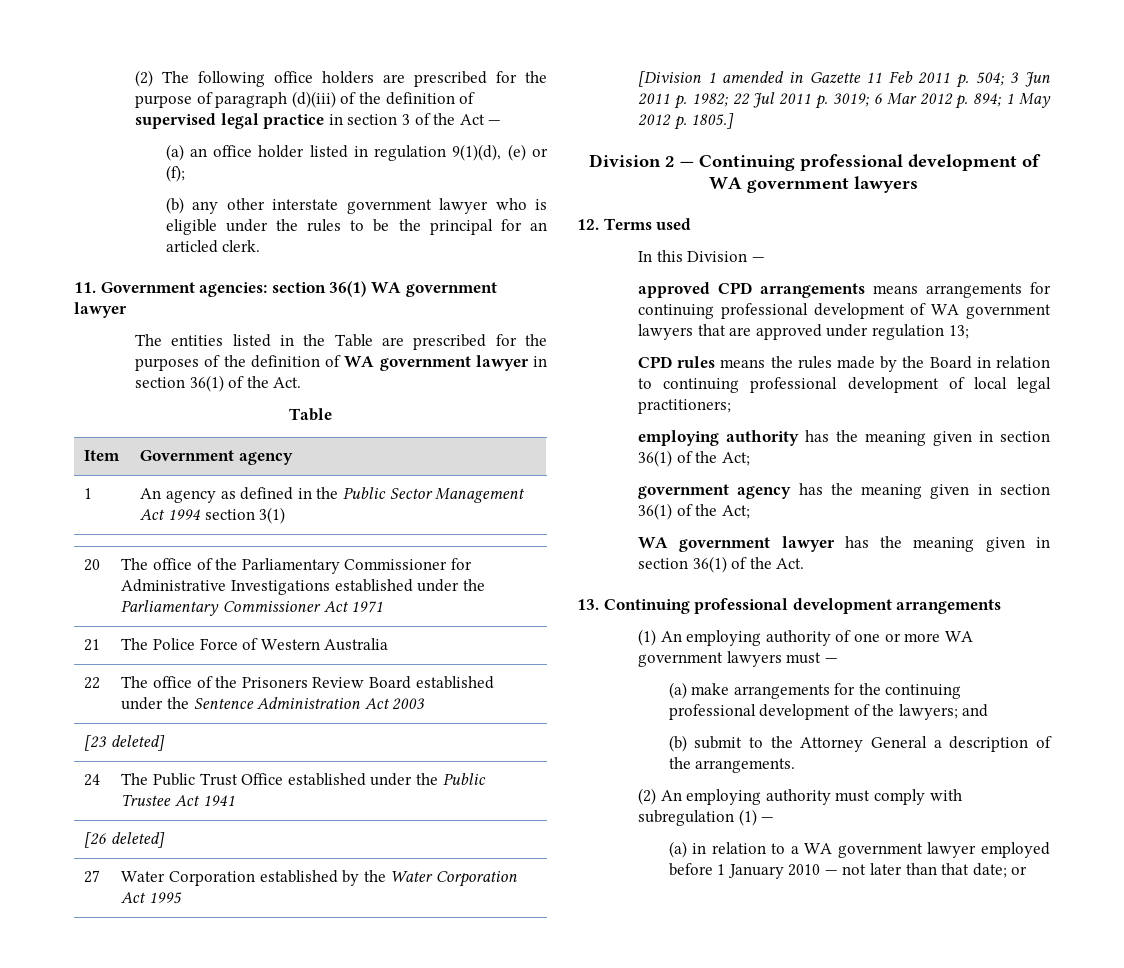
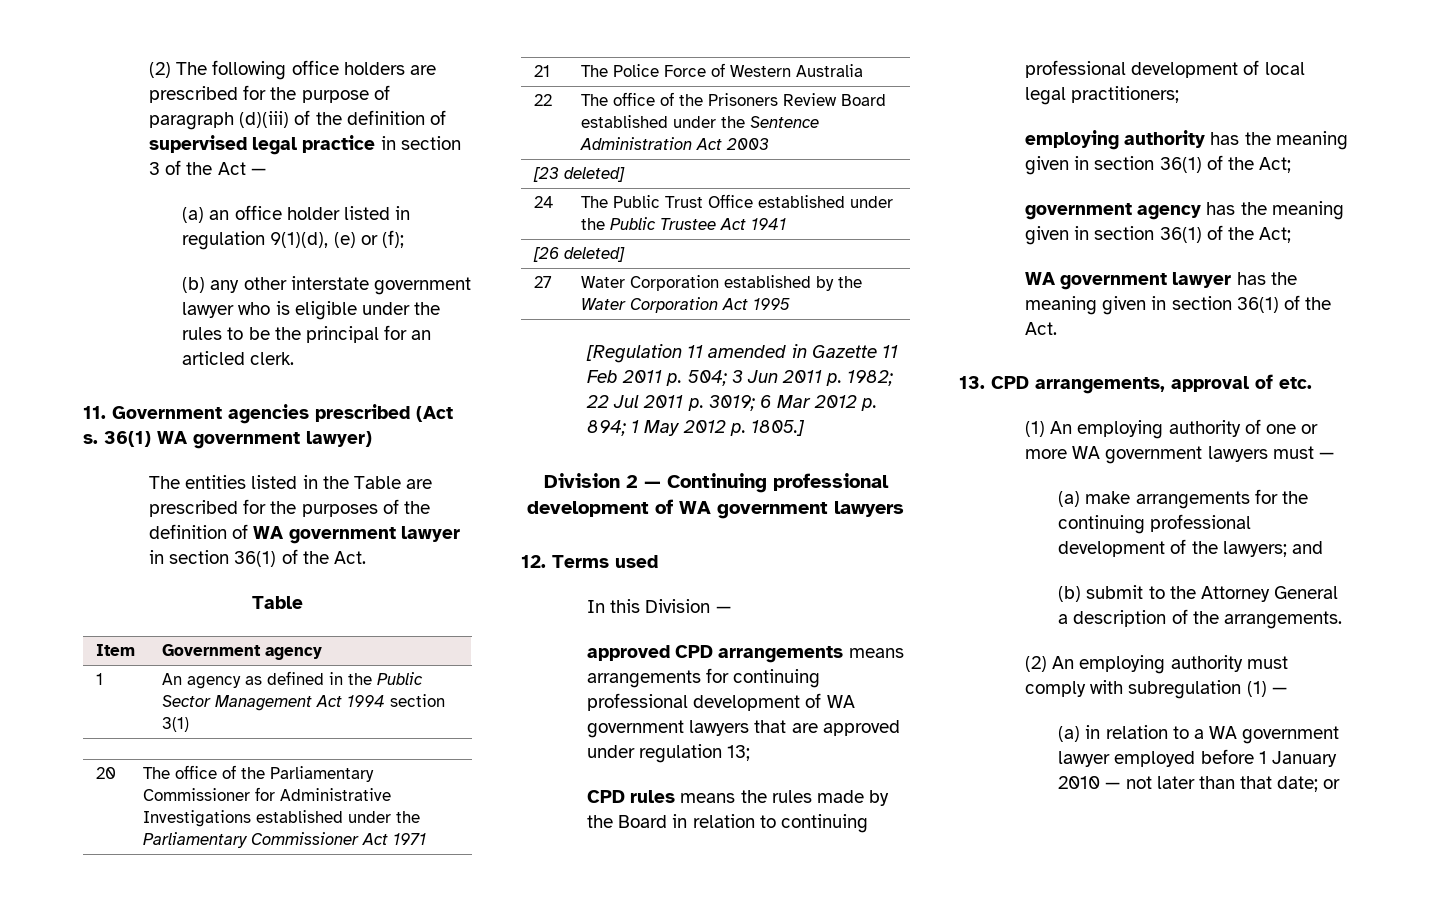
[199,282,326,297] agencies: section -> [228,404,453,424] [83,434,98,444] agencies prescribed (Act s.
[74,302,127,318] lawyer -> [306,431,372,447] lawyer)
[638,71,716,87] [Division 1 -> [586,344,704,363] [Regulation 11
[603,598,1002,614] Continuing professional development arrangements -> [991,374,1312,394] CPD arrangements, approval of etc.

